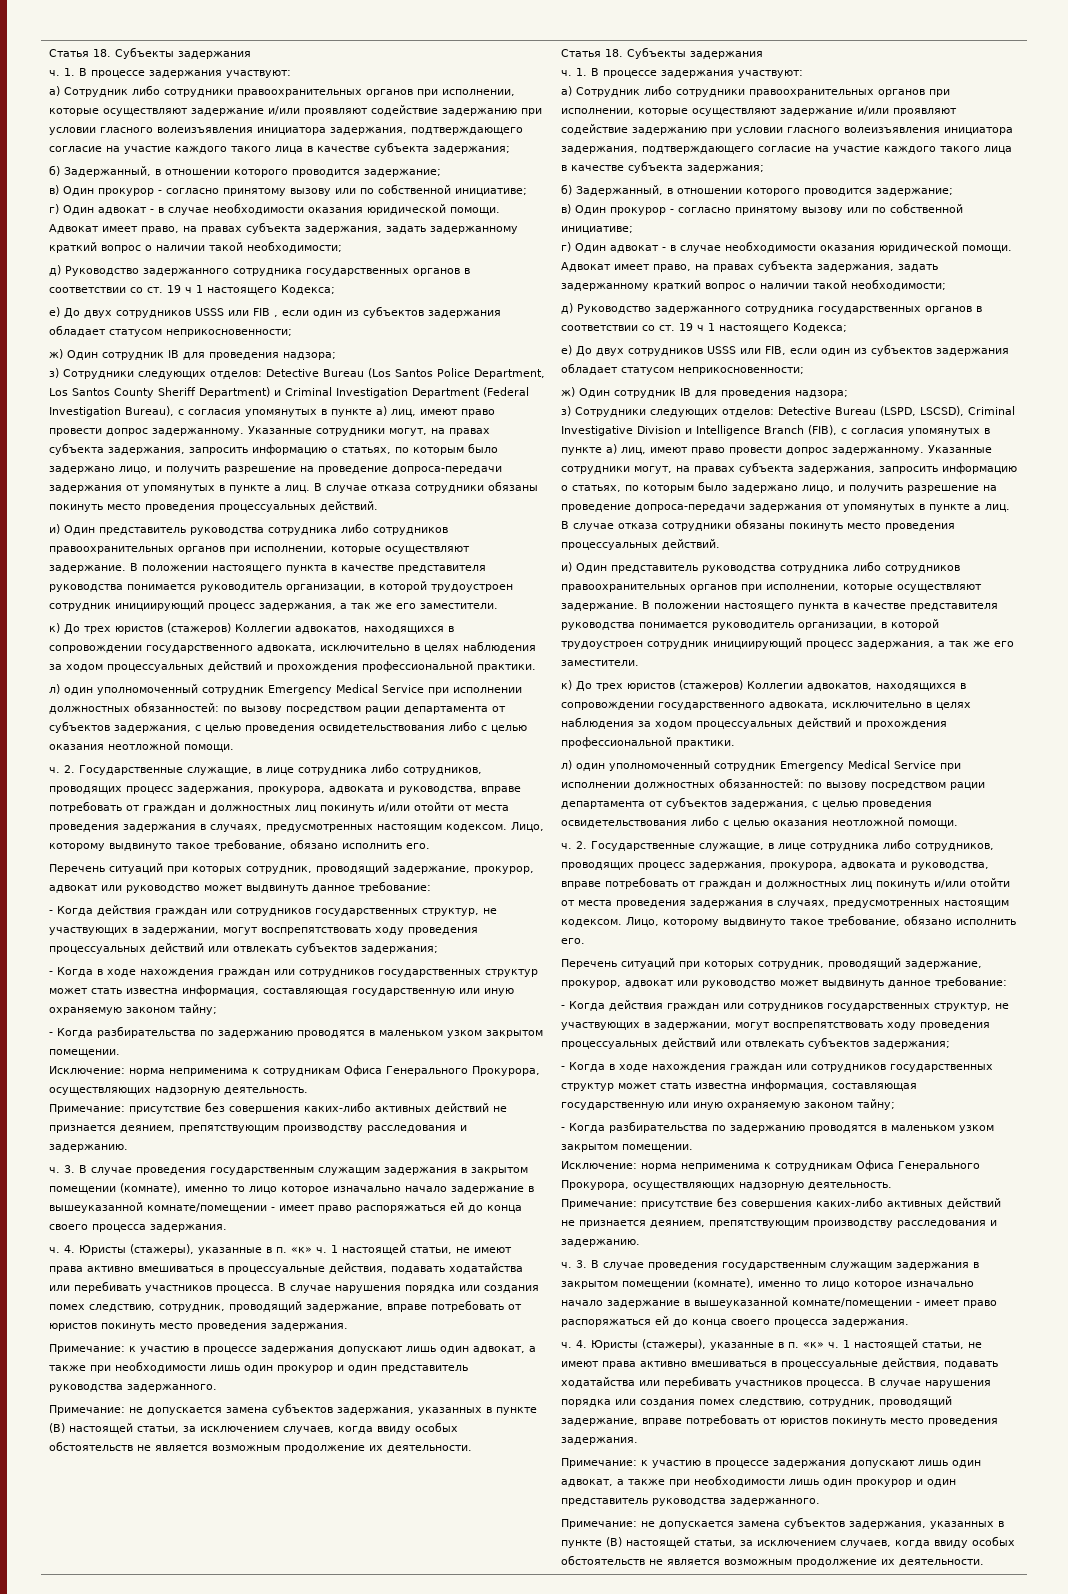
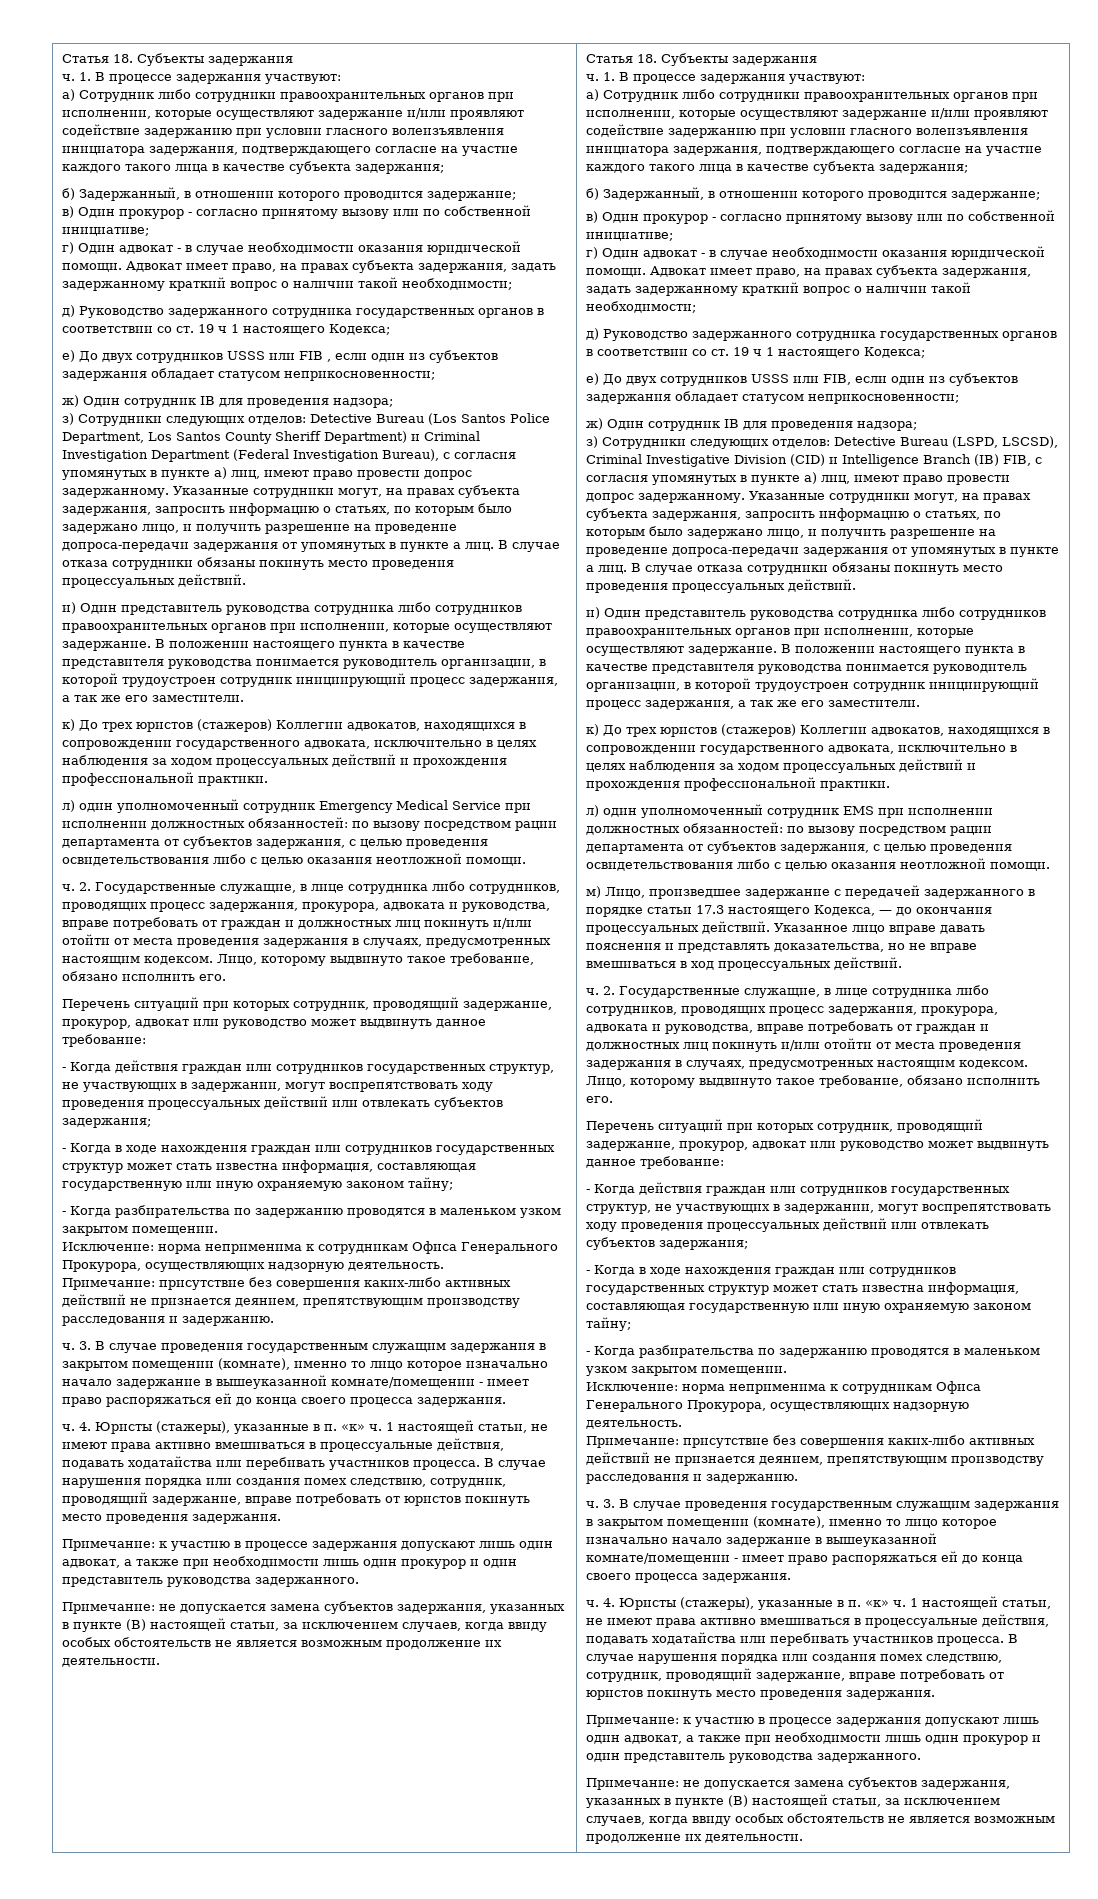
(682, 430) none -> [790,454,826,466] (CID)
[808,425,838,435] (FIB), -> [974,454,1032,466] (IB) FIB,
[780,760,937,771] Emergency Medical Service -> [843,806,875,815] EMS
(959, 824) none -> [586,885,1036,899] [586,905,993,917] [586,921,986,935] [586,943,978,953] [586,957,903,971] // м) Лицо, произведшее задержание с передачей задержанного в порядке статьи 17.3 настоящего Кодекса, — до окончания процессуальных действий. Указанное лицо вправе давать пояснения и представлять доказательства, но не вправе вмешиваться в ход процессуальных действий.

